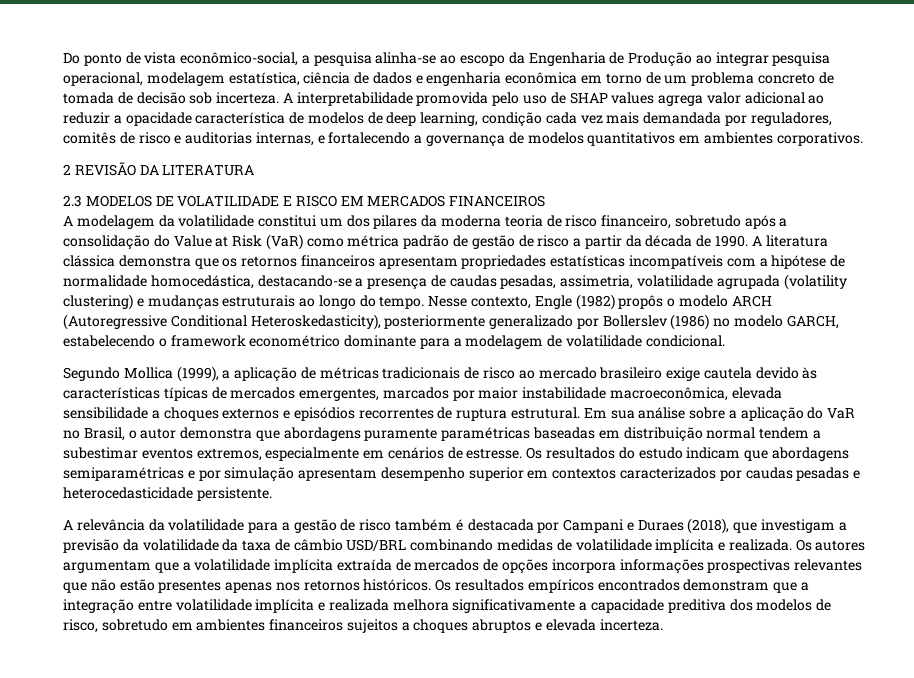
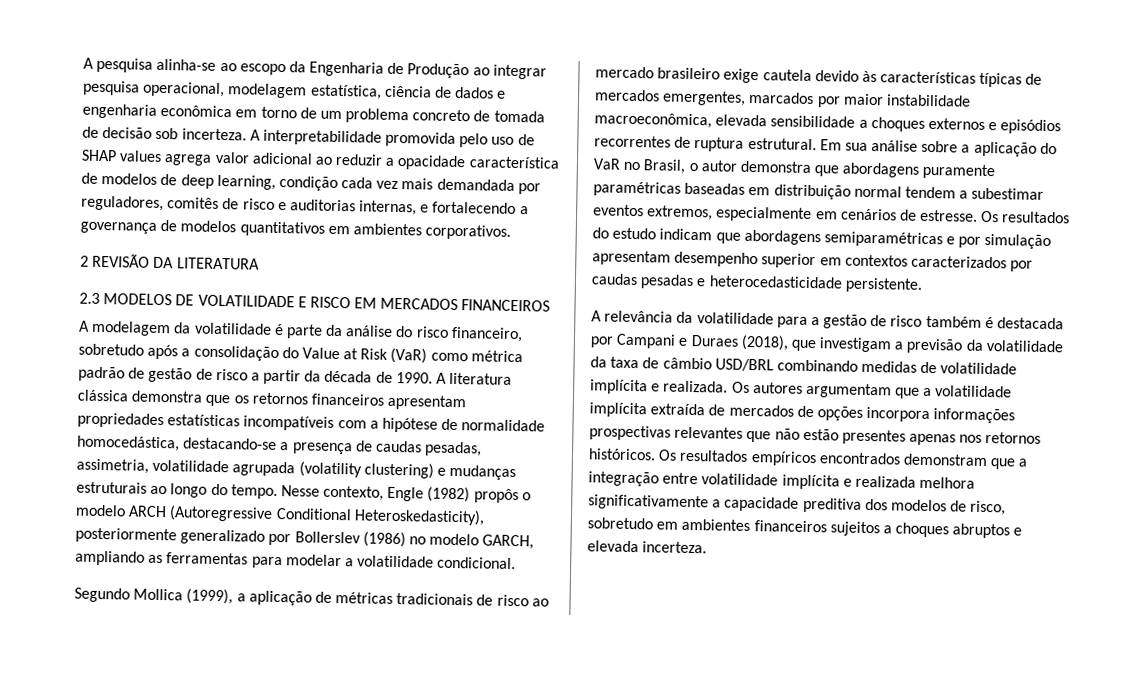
[63,52,310,66] Do ponto de vista econômico-social, a -> [83,57,94,69] A
[258,215,562,229] constitui um dos pilares da moderna teoria de -> [274,323,414,339] é parte da análise do
[63,335,563,349] estabelecendo o framework econométrico dominante para a modelagem de -> [75,550,354,569] ampliando as ferramentas para modelar a

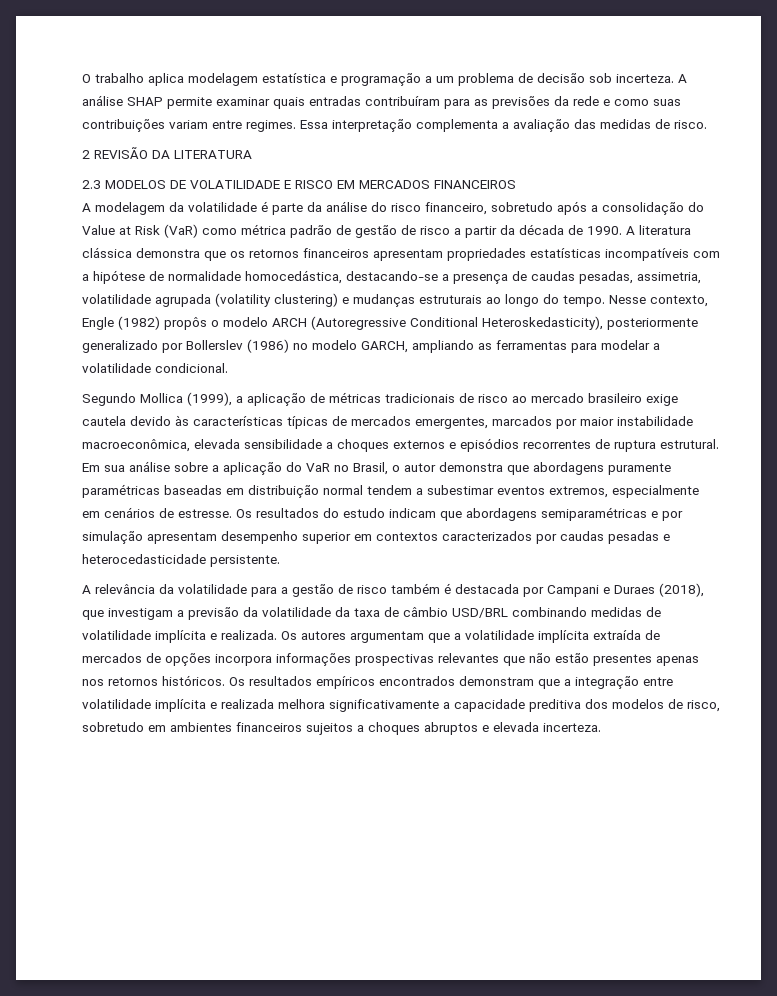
[83,57,547,80] [83,80,507,100] [82,103,545,124] A pesquisa alinha-se ao escopo da Engenharia de Produção ao integrar pesquisa operacional, modelagem estatística, ciência de dados e engenharia econômica em torno de um problema concreto de tomada -> [82,73,514,86] O trabalho aplica modelagem estatística e programação a um problema
[262,129,535,148] [81,149,560,171] [81,172,541,195] [81,195,529,216] [80,219,512,240] interpretabilidade promovida pelo uso de SHAP values agrega valor adicional ao reduzir a opacidade característica de modelos de deep learning, condição cada vez mais demandada por reguladores, comitês de risco e auditorias internas, e fortalecendo a governança de modelos quantitativos em ambientes corporativos. -> [82,95,681,109] [82,119,707,132] análise SHAP permite examinar quais entradas contribuíram para as previsões da rede e como suas contribuições variam entre regimes. Essa interpretação complementa a avaliação das medidas de risco.

